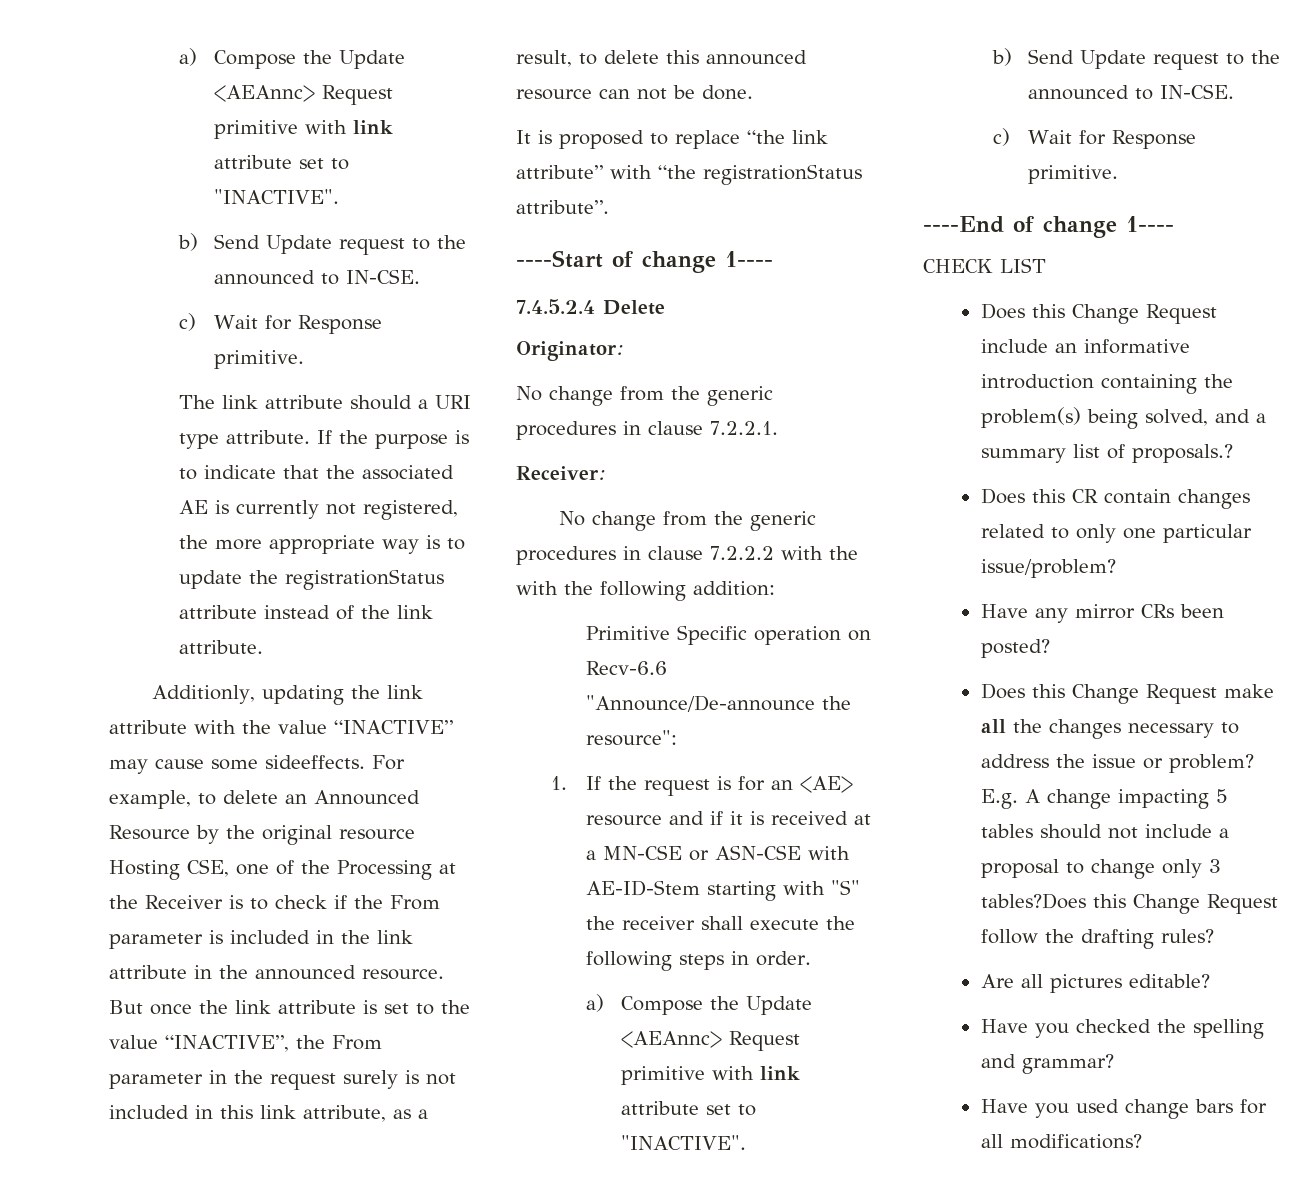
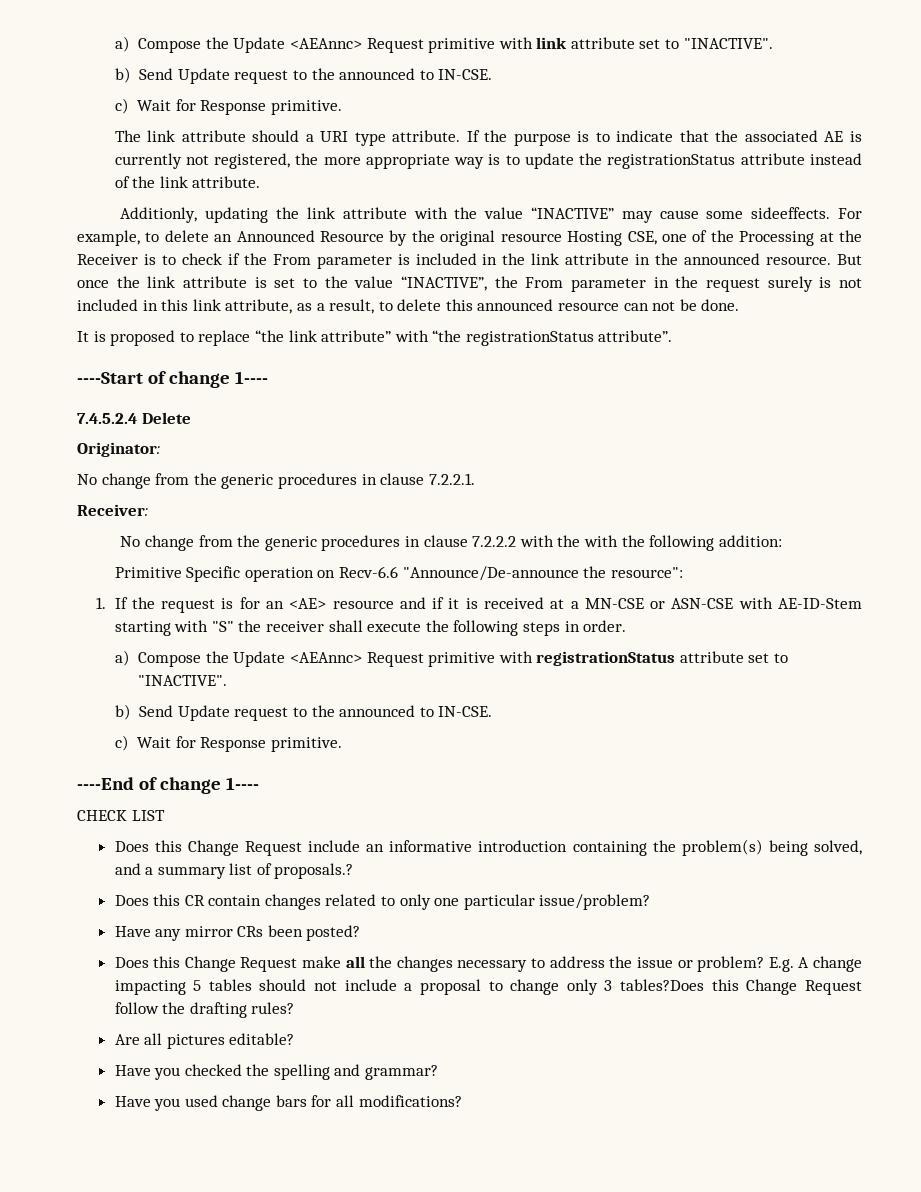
[759,1066,800,1080] link -> [536,651,676,666] registrationStatus

